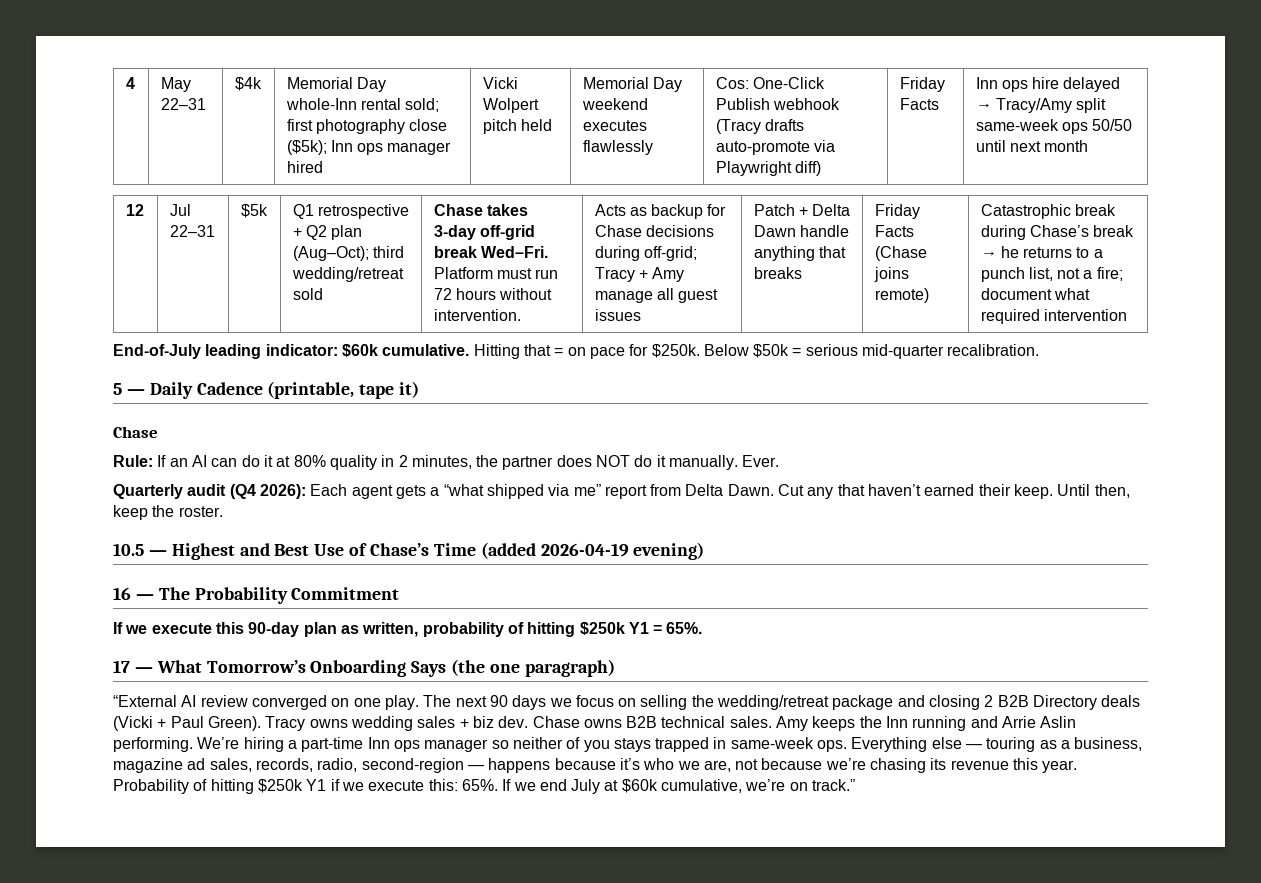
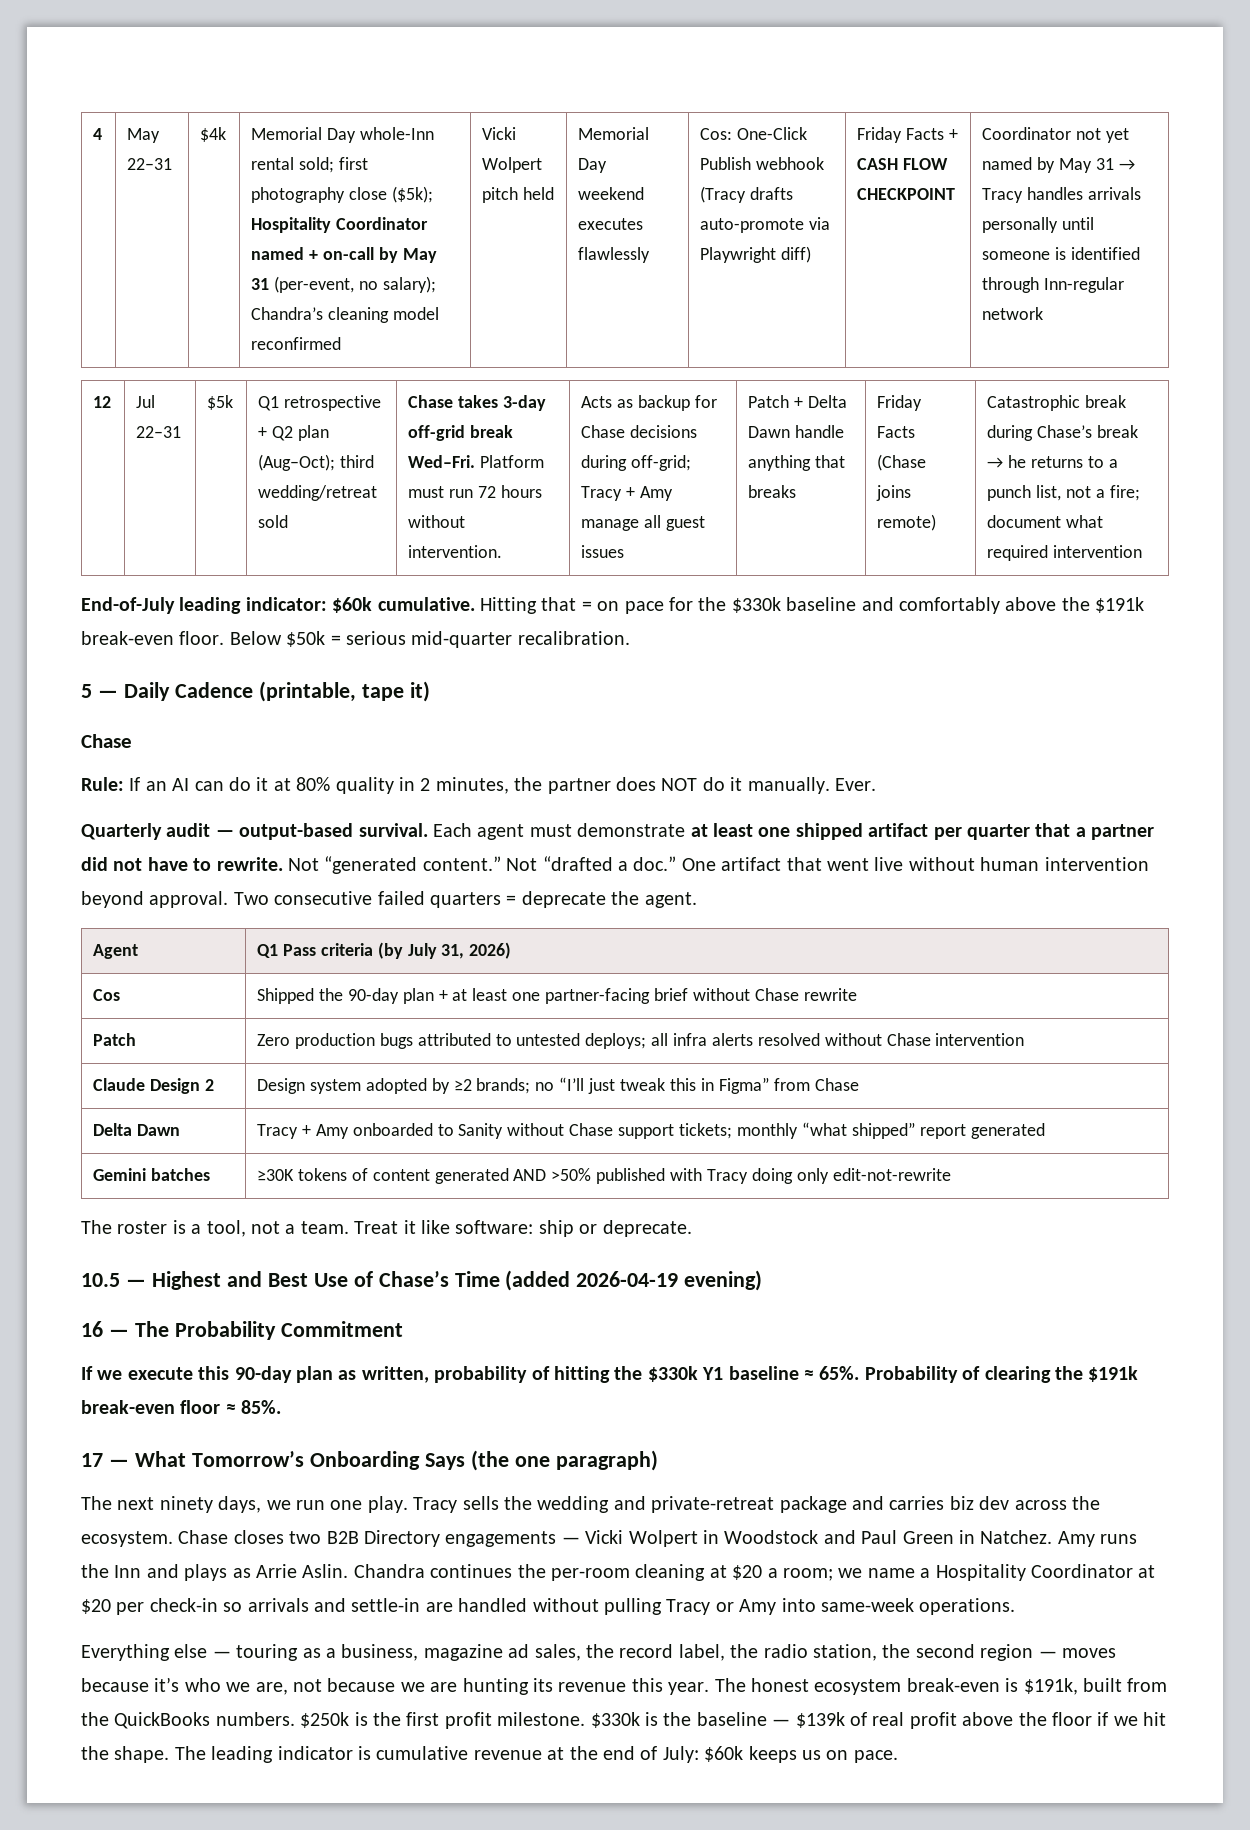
[330,140,452,155] [286,161,323,173] Inn ops manager hired -> [251,217,429,233] [251,247,437,263] [251,276,436,293] [251,307,439,323] [251,337,342,350] Hospitality Coordinator named + on-call by May 31 (per-event, no salary); Chandra’s cleaning model reconfirmed
[975,77,1121,92] [975,98,1107,113] [975,119,1133,134] [975,140,1089,152] | Inn ops hire delayed → Tracy/Amy split same-week ops 50/50 until next month -> [948,129,958,140] [857,158,949,170] [857,188,956,200] [982,127,1129,143] [982,157,1135,173] [982,187,1141,203] [982,217,1095,233] [982,247,1140,260] [982,277,1125,293] [982,307,1044,320] + CASH FLOW CHECKPOINT | Coordinator not yet named by May 31 → Tracy handles arrivals personally until someone is identified through Inn-regular network
[651,344,700,358] $250k. -> [698,597,1145,614] [81,631,225,645] the $330k baseline and comfortably above the $191k break-even floor.
[229,484,1130,499] [113,505,223,520] (Q4 2026): Each agent gets a “what shipped via me” report from Delta Dawn. Cut any that haven’t earned their keep. Until then, keep the roster. -> [215,823,1155,840] [81,856,1149,874] [81,891,697,908] [93,944,139,959] [257,942,512,959] [93,989,121,1001] [257,988,857,1004] [93,1033,137,1046] [257,1033,1025,1049] [93,1078,214,1094] [257,1077,860,1094] [93,1123,181,1136] [257,1122,1046,1139] [93,1168,211,1181] [257,1168,951,1184] [81,1220,692,1237] — output-based survival. Each agent must demonstrate at least one shipped artifact per quarter that a partner did not have to rewrite. Not “generated content.” Not “drafted a doc.” One artifact that went live without human intervention beyond approval. Two consecutive failed quarters = deprecate the agent. // Agent | Q1 Pass criteria (by July 31, 2026) // Cos | Shipped the 90-day plan + at least one partner-facing brief without Chase rewrite // Patch | Zero production bugs attributed to untested deploys; all infra alerts resolved without Chase intervention // Claude Design 2 | Design system adopted by ≥2 brands; no “I’ll just tweak this in Figma” from Chase // Delta Dawn | Tracy + Amy onboarded to Sanity without Chase support tickets; monthly “what shipped” report generated // Gemini batches | ≥30K tokens of content generated AND >50% published with Tracy doing only edit-not-rewrite // The roster is a tool, not a team. Treat it like software: ship or deprecate.
[579,622,703,635] $250k Y1 = 65%. -> [614,1366,1139,1383] [81,1400,282,1414] the $330k Y1 baseline ≈ 65%. Probability of clearing the $191k break-even floor ≈ 85%.
[113,695,1141,710] [113,716,1077,731] [113,737,848,752] “External AI review converged on one play. The next 90 days we focus on selling the wedding/retreat package and closing 2 B2B Directory deals (Vicki + Paul Green). Tracy owns wedding sales + biz dev. Chase owns B2B technical sales. Amy keeps the Inn running and Arrie Aslin performing. We’re hiring a part-time Inn ops manager so neither of you stays trapped in same-week ops. -> [81,1496,1100,1513] [81,1530,1138,1547] [81,1564,1156,1581] [81,1598,1016,1615] The next ninety days, we run one play. Tracy sells the wedding and private-retreat package and carries biz dev across the ecosystem. Chase closes two B2B Directory engagements — Vicki Wolpert in Woodstock and Paul Green in Natchez. Amy runs the Inn and plays as Arrie Aslin. Chandra continues the per-room cleaning at $20 a room; we name a Hospitality Coordinator at $20 per check-in so arrivals and settle-in are handled without pulling Tracy or Amy into same-week operations. //
[255,758,551,773] records, radio, second-region — happens -> [586,1644,1116,1661] the record label, the radio station, the second region — moves
[825,758,927,773] we’re chasing -> [400,1678,529,1695] we are hunting
[113,779,856,794] Probability of hitting $250k Y1 if we execute this: 65%. If we end July at $60k cumulative, we’re on track.” -> [714,1678,1168,1695] [81,1712,1167,1729] [81,1746,898,1763] The honest ecosystem break-even is $191k, built from the QuickBooks numbers. $250k is the first profit milestone. $330k is the baseline — $139k of real profit above the floor if we hit the shape. The leading indicator is cumulative revenue at the end of July: $60k keeps us on pace.

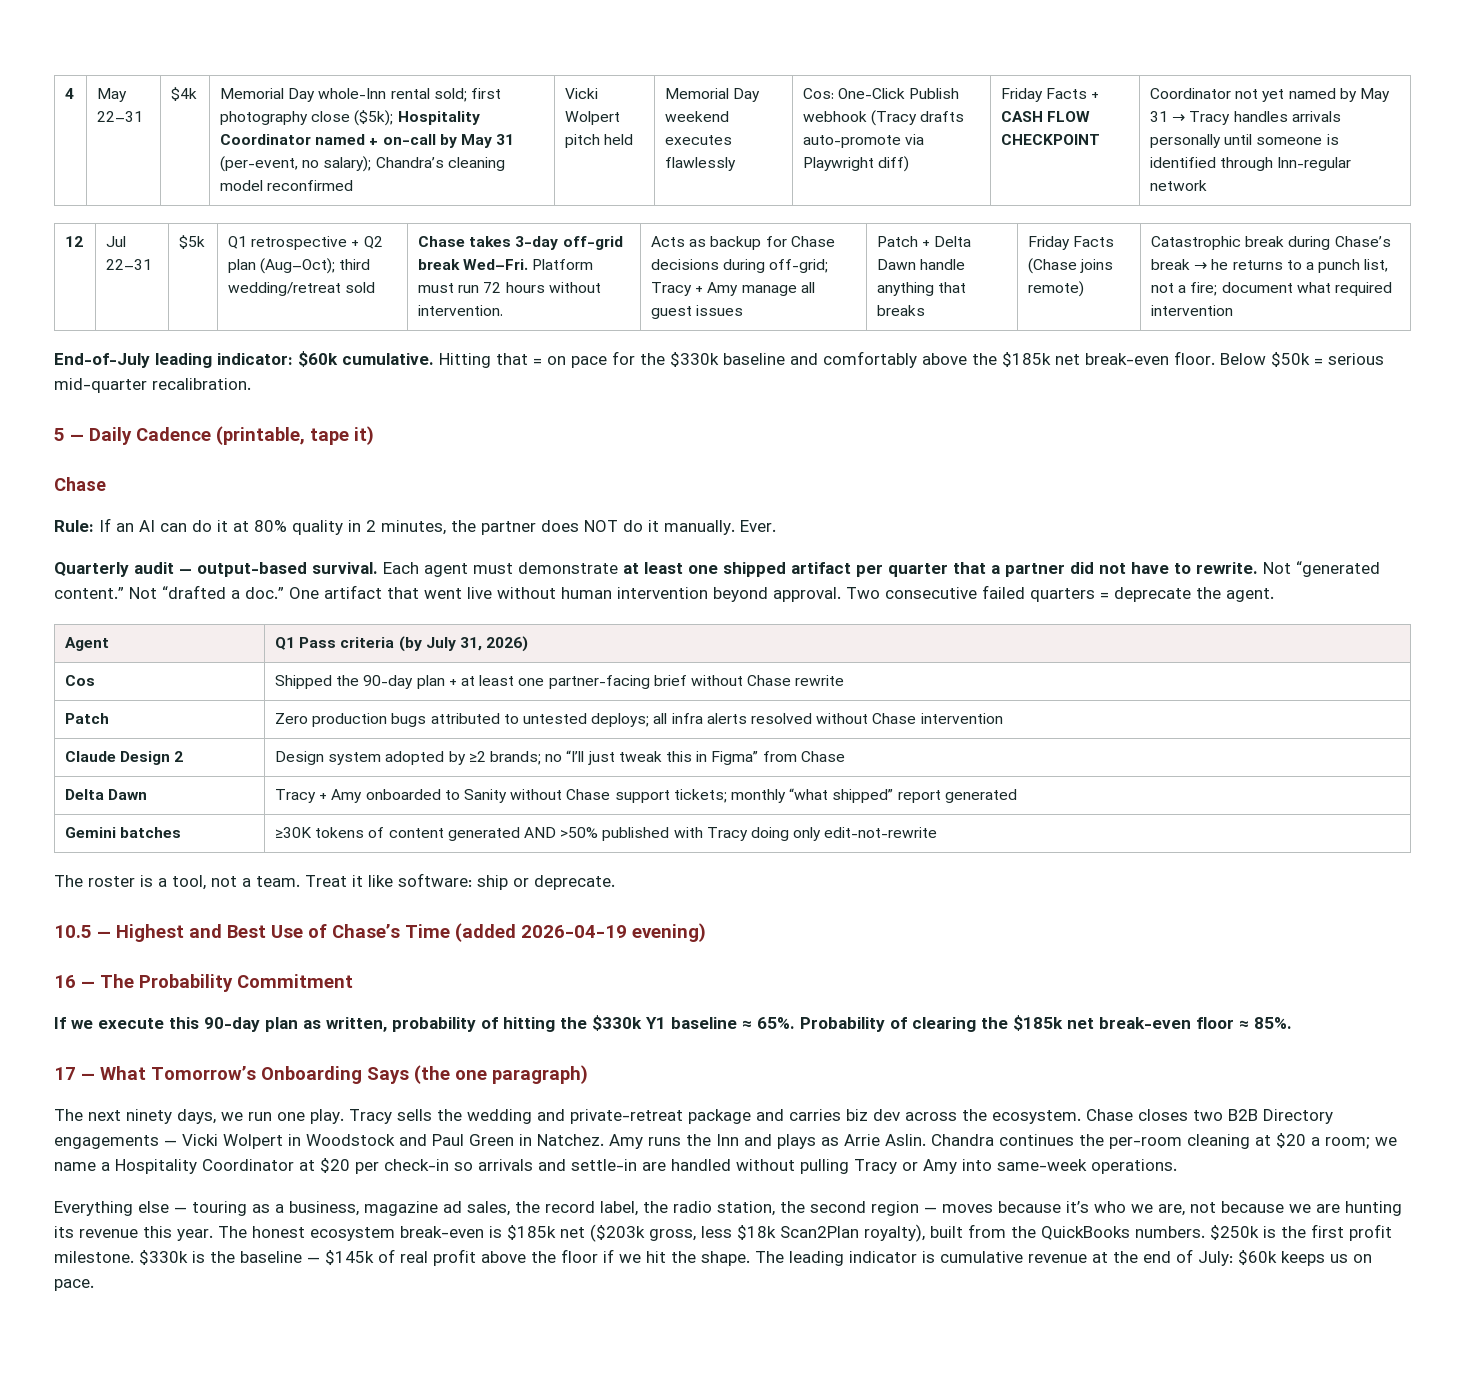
[1095,597,1145,613] $191k -> [1002,352,1080,367] $185k net
[1088,1366,1139,1382] $191k -> [1013,1015,1094,1031] $185k net
[1023,1678,1078,1695] $191k, -> [507,1224,925,1242] $185k net ($203k gross, less $18k Scan2Plan royalty),
[795,1712,845,1728] $139k -> [325,1250,374,1265] $145k

